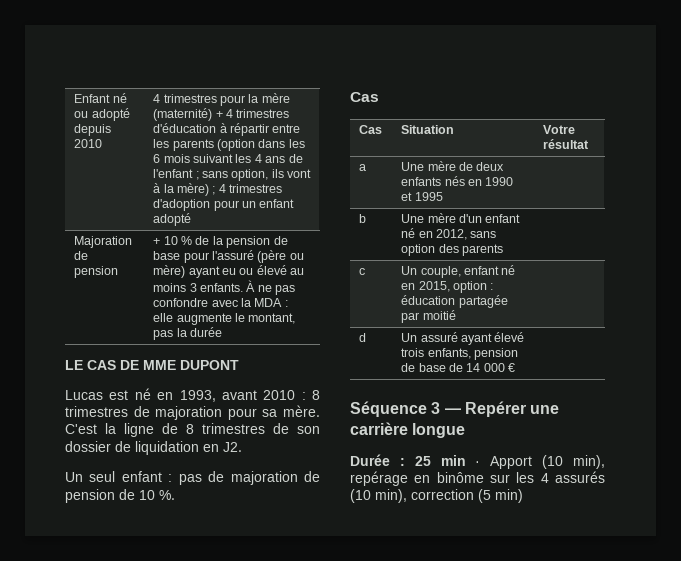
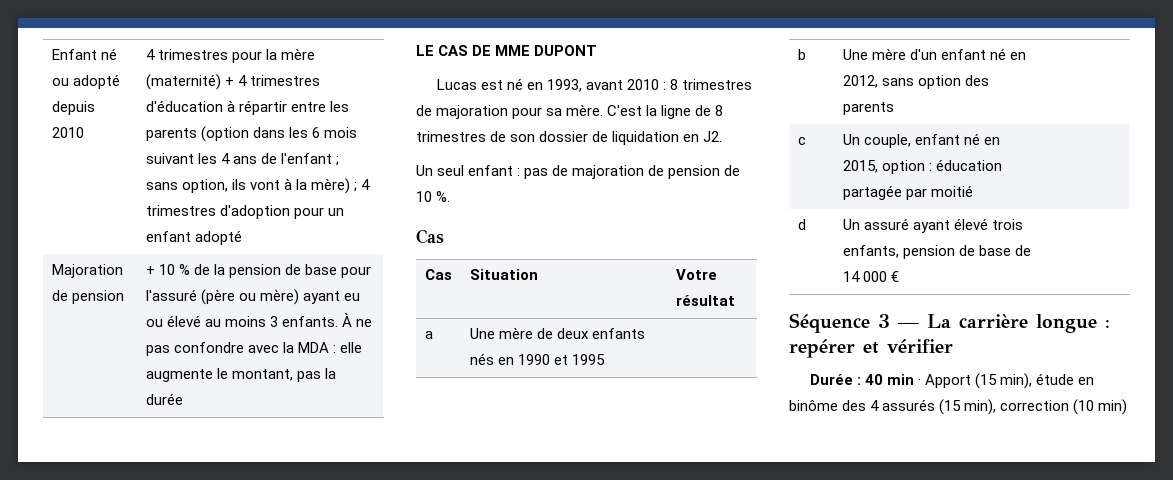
[464,401,560,417] Repérer une -> [927,314,951,328] La
(466, 430) none -> [1105,320,1110,328] [789,339,953,358] : repérer et vérifier
[414,456,431,466] 25 -> [865,374,884,385] 40
[542,455,605,469] [350,471,535,486] (10 min), repérage en binôme sur les -> [975,373,1095,389] [789,400,867,411] (15 min), étude en binôme des
[350,489,371,503] (10 -> [939,399,962,415] (15
[478,489,491,503] (5 -> [1073,399,1095,415] (10

